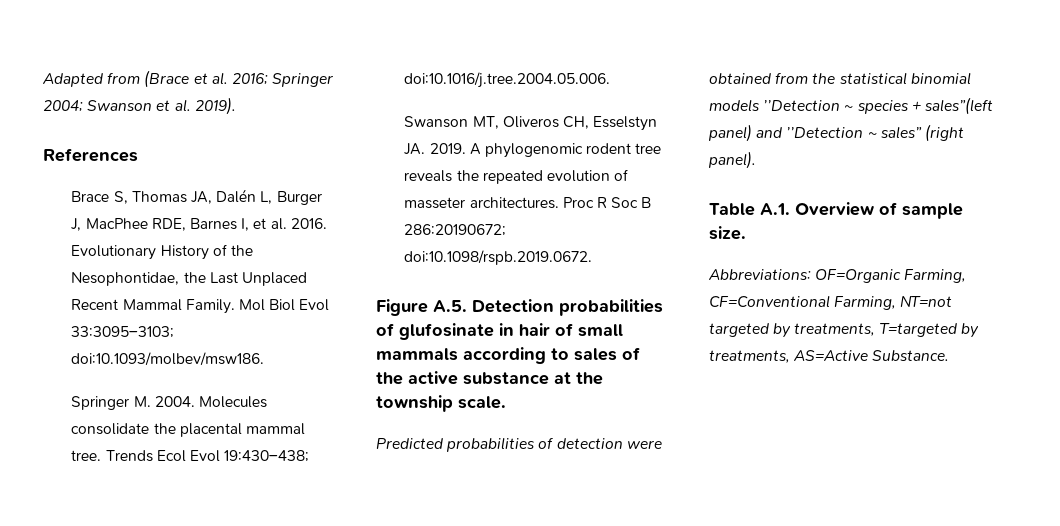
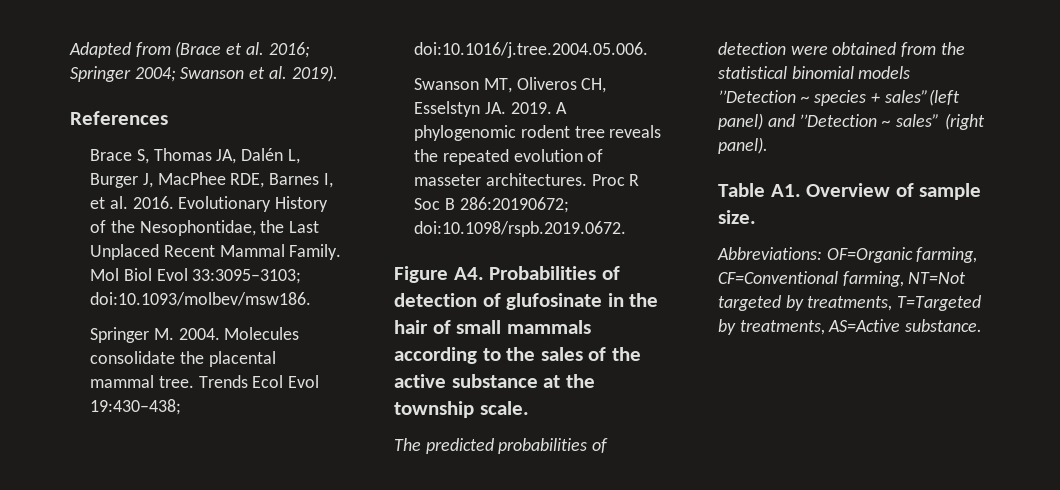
[433,299,663,316] A.5. Detection probabilities -> [453,266,620,280] [394,293,477,307] A4. Probabilities of detection
(514, 329) none -> [629,293,659,307] the
(569, 354) none -> [506,347,536,361] the
[376,438,443,449] Predicted -> [394,438,494,454] The predicted
[760,203,790,215] A.1. -> [770,184,801,197] A1.
[904,269,967,283] [709,295,953,310] Farming, CF=Conventional Farming, NT=not -> [916,247,978,263] [718,271,967,287] farming, CF=Conventional farming, NT=Not
[879,323,957,337] T=targeted -> [897,295,982,311] T=Targeted
[872,350,950,361] Substance. -> [905,319,983,332] substance.

